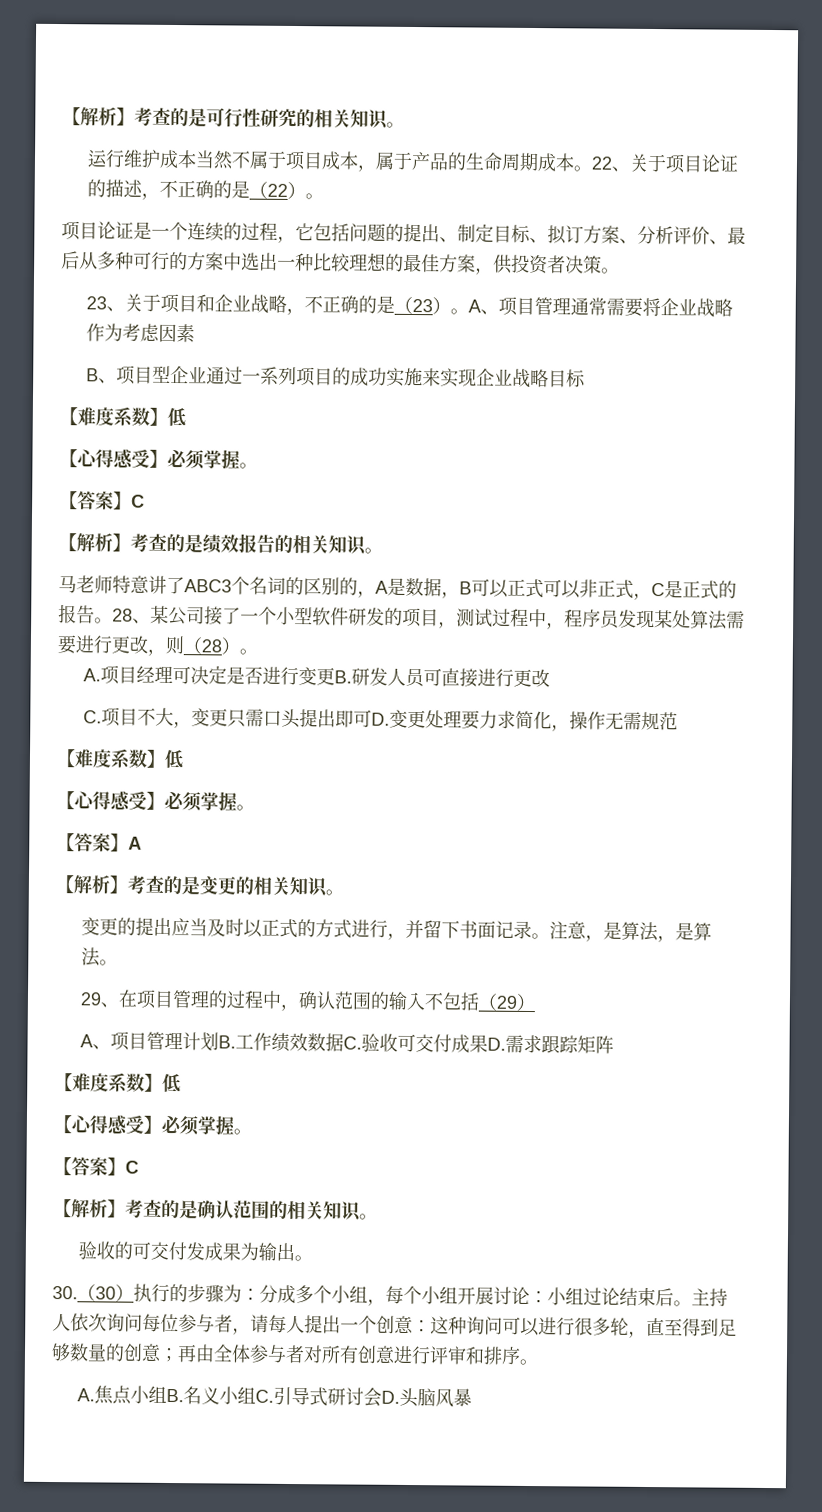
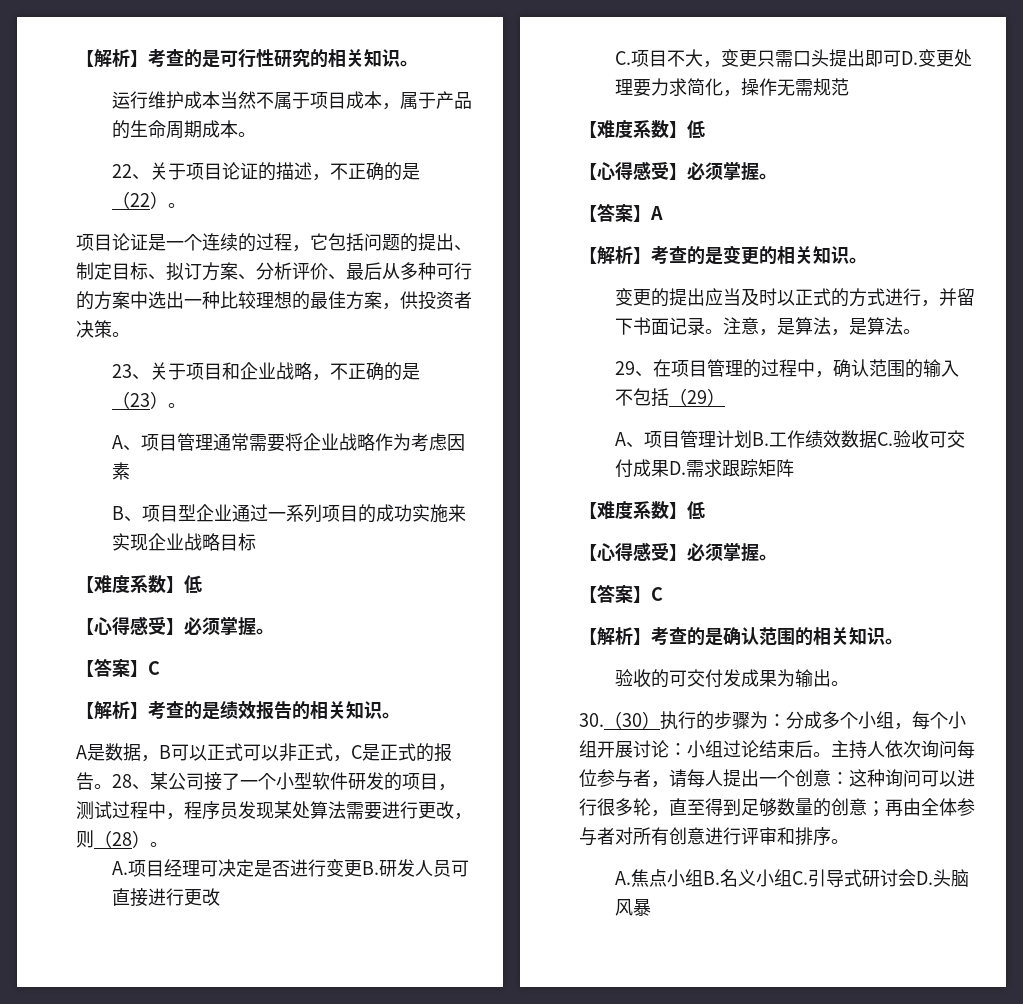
(593, 168) none -> (256, 134) //
(470, 311) none -> (186, 405) //
[58,575,376,598] 马老师特意讲了ABC3个名词的区别的， -> (400, 715) none

